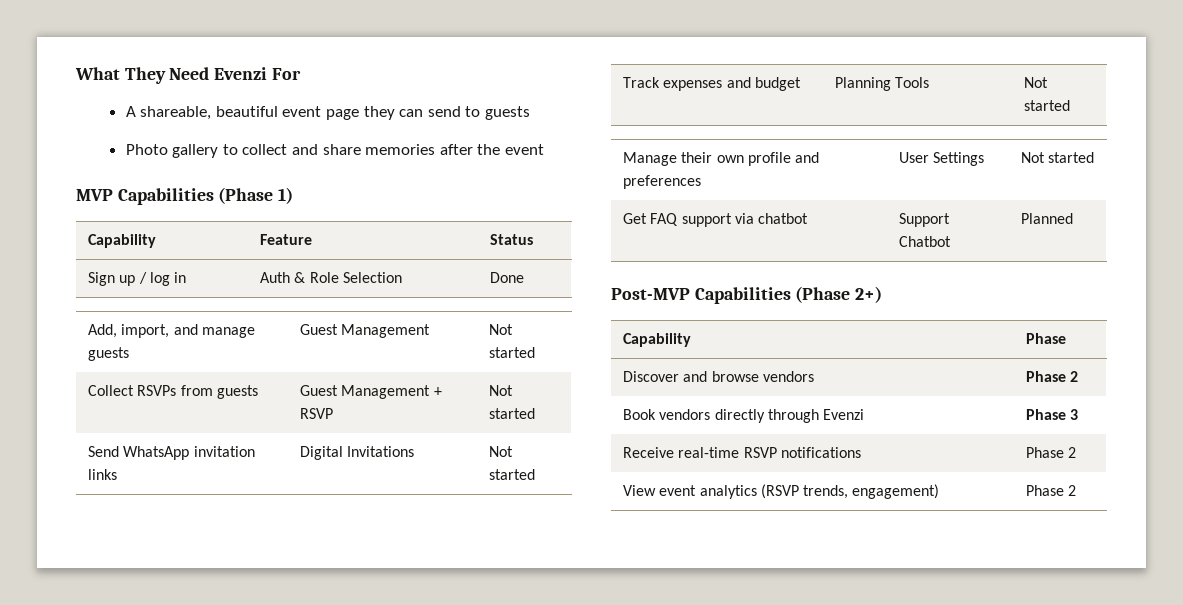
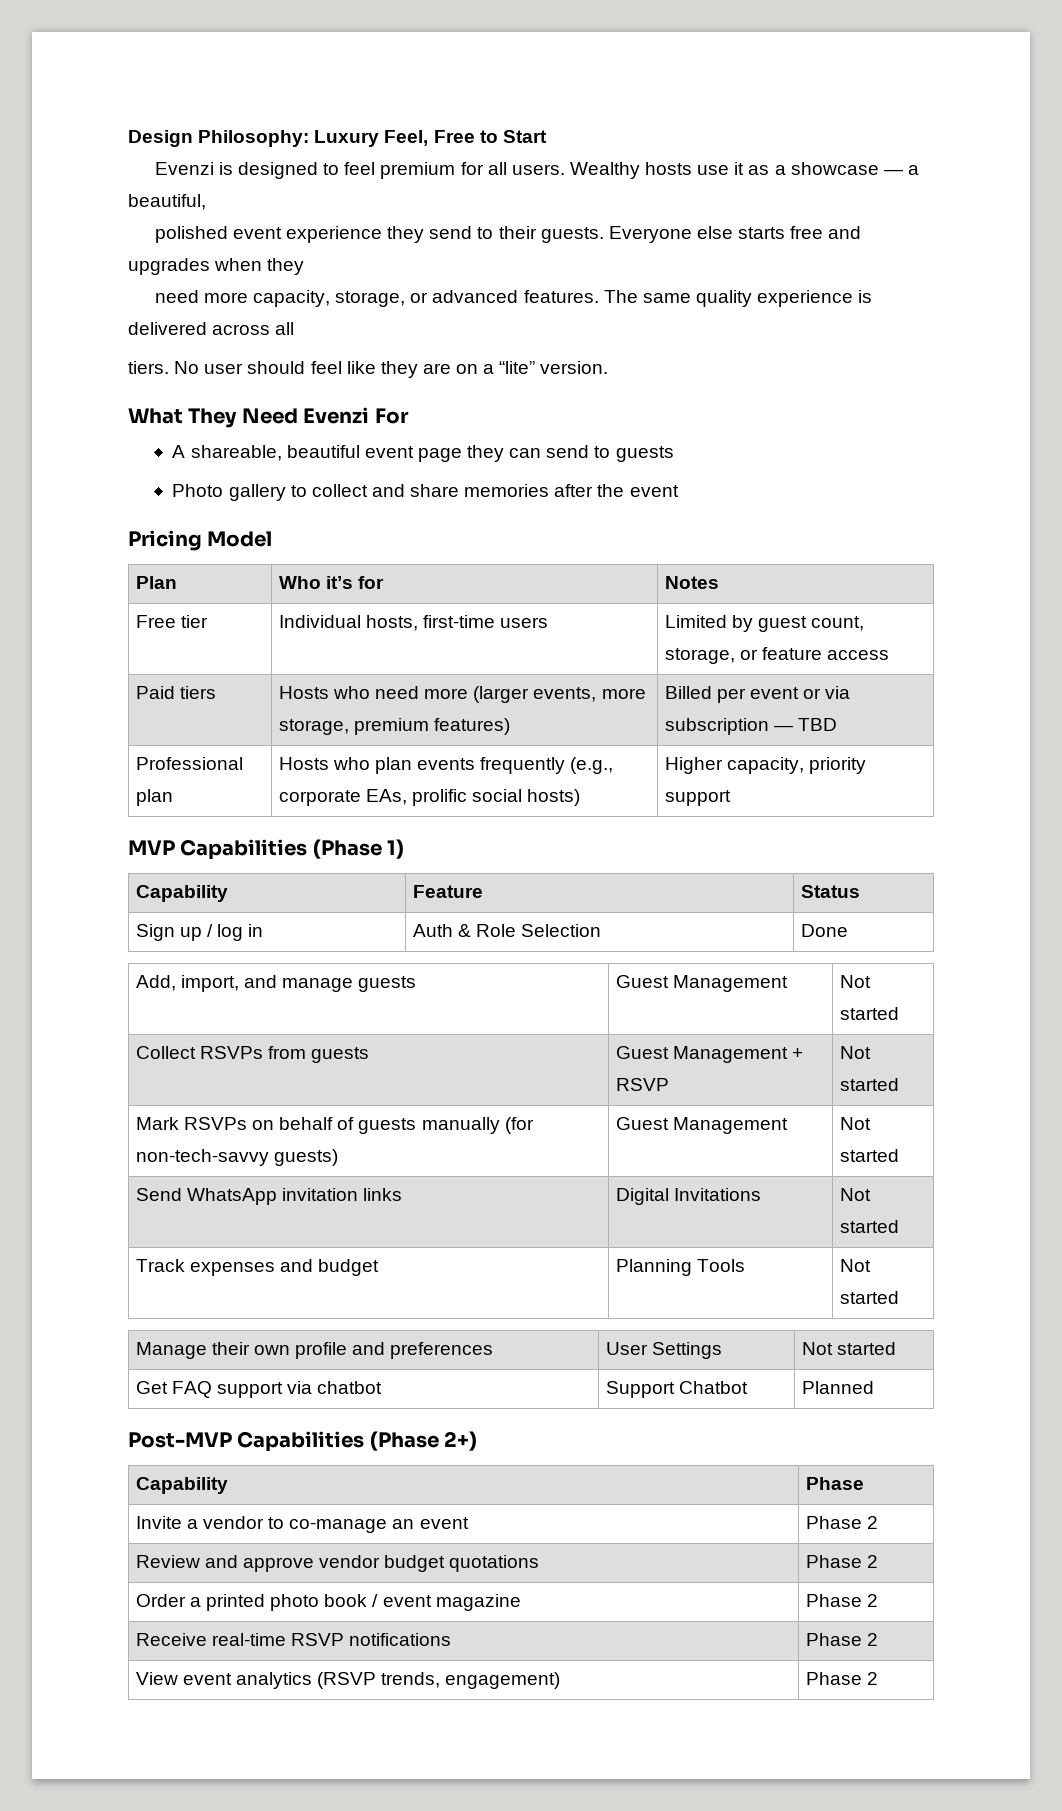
(75, 73) none -> [128,130,547,147] [154,162,919,179] [128,194,206,210] [154,226,862,243] [128,258,305,275] [154,290,873,307] [128,322,295,335] [128,361,609,378] Design Philosophy: Luxury Feel, Free to Start // Evenzi is designed to feel premium for all users. Wealthy hosts use it as a showcase — a beautiful, // polished event experience they send to their guests. Everyone else starts free and upgrades when they // need more capacity, storage, or advanced features. The same quality experience is delivered across all // tiers. No user should feel like they are on a “lite” version. //
(544, 149) none -> [128,530,273,551] [135,576,177,589] [278,576,385,589] [664,576,719,589] [135,615,208,628] [278,615,549,631] [664,615,865,632] [664,647,890,664] [135,686,216,699] [278,686,646,703] [278,718,511,735] [664,686,851,703] [664,718,838,735] [135,757,243,770] [135,789,173,806] [278,757,614,774] [278,789,581,806] [664,757,867,774] [664,790,731,806] // Pricing Model // Plan | Who it’s for | Notes // Free tier | Individual hosts, first-time users | Limited by guest count, storage, or feature access // Paid tiers | Hosts who need more (larger events, more storage, premium features) | Billed per event or via subscription — TBD // Professional plan | Hosts who plan events frequently (e.g., corporate EAs, prolific social hosts) | Higher capacity, priority support
(536, 413) none -> [135,1117,534,1134] [135,1149,338,1166] [615,1117,788,1134] [839,1117,871,1130] [839,1149,899,1162] // Mark RSVPs on behalf of guests manually (for non-tech-savvy guests) | Guest Management | Not started
[623,371,814,382] [1026,371,1079,382] [623,409,864,423] [1026,409,1079,420] Discover and browse vendors | Phase 2 // Book vendors directly through Evenzi | Phase 3 -> [135,1516,469,1533] [805,1516,878,1529] [135,1555,540,1572] [805,1555,878,1568] [135,1594,521,1611] [805,1594,878,1607] Invite a vendor to co-manage an event | Phase 2 // Review and approve vendor budget quotations | Phase 2 // Order a printed photo book / event magazine | Phase 2

